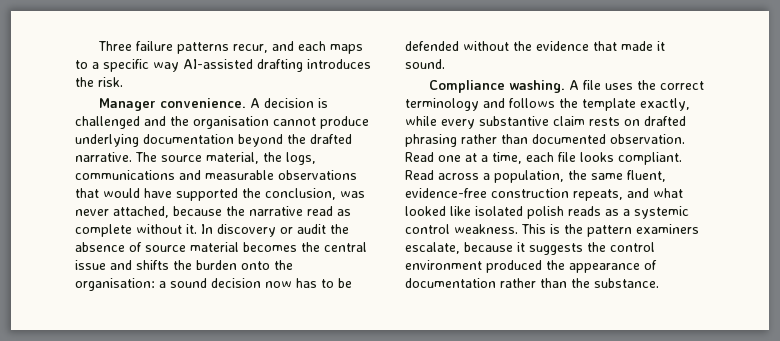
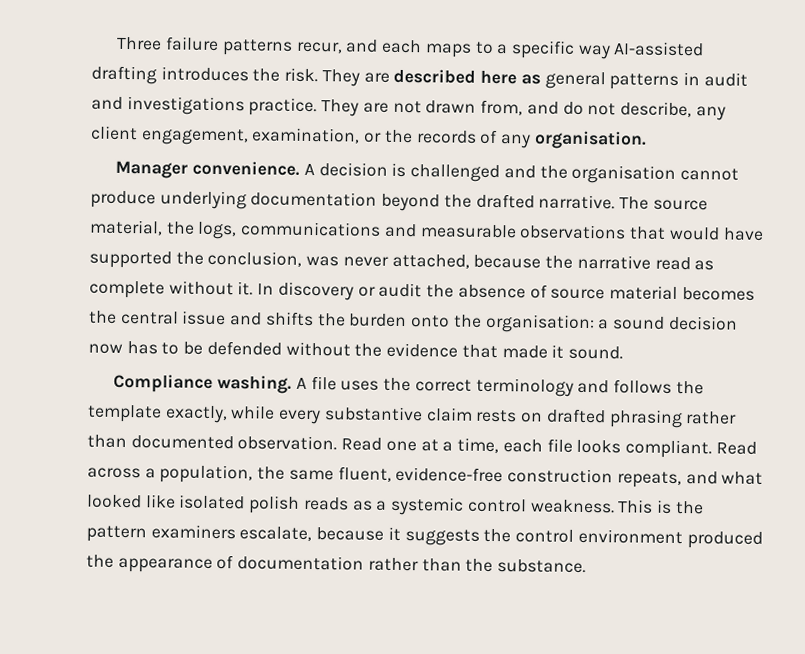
(123, 82) none -> [321,68,748,90] [91,95,726,121] [91,125,647,150] They are described here as general patterns in audit and investigations practice. They are not drawn from, and do not describe, any client engagement, examination, or the records of any organisation.

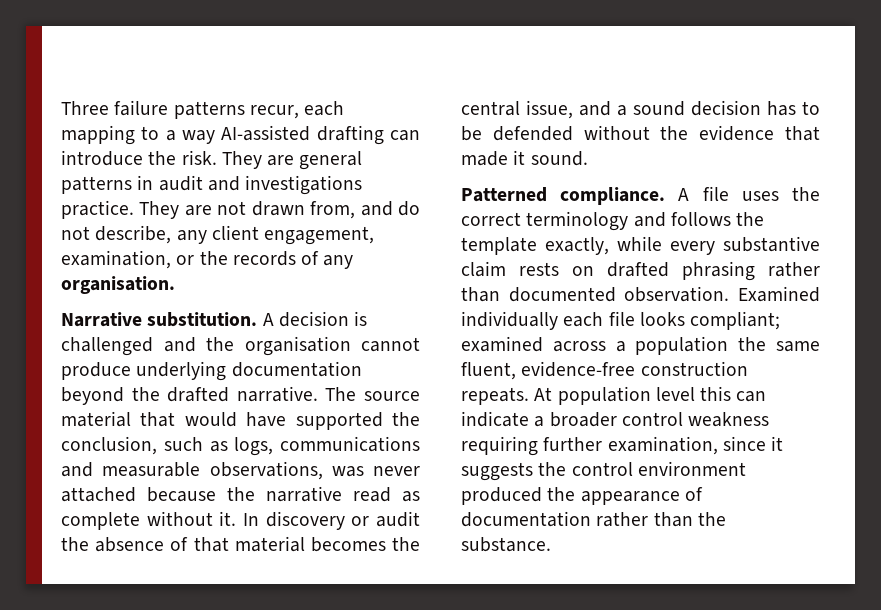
[345,39,472,58] and each maps -> [304,101,345,116] [61,125,135,145] each mapping
[510,40,575,59] specific -> (176, 135) none
[160,66,249,82] introduces -> [389,130,420,141] [61,150,143,166] can introduce
[393,68,541,85] described here as -> (295, 160) none
[115,160,301,179] Manager convenience. -> [61,312,258,327] Narrative substitution.
[89,219,627,240] material, the logs, communications and measurable observations -> [61,411,131,427] material
(303, 258) none -> [163,436,420,456] [61,461,323,480] such as logs, communications and measurable observations,
[391,253,470,269] attached, -> [61,487,136,502] attached
[550,288,606,300] source -> [193,537,229,552] that
[182,310,595,334] issue and shifts the burden onto the organisation: -> [526,100,611,119] issue, and
[88,343,123,354] now -> (761, 108) none
[113,373,293,394] Compliance washing. -> [461,187,666,205] Patterned compliance.
[341,437,500,454] Read one at a time, -> [738,286,820,302] [461,311,558,330] Examined individually
[624,439,757,459] compliant. Read -> [690,311,781,330] [461,336,543,352] compliant; examined
[159,464,254,484] population, -> [635,336,729,355] population
[616,471,764,489] [87,494,704,516] [86,524,385,543] repeats, and what looked like isolated polish reads as a systemic control weakness. This is the pattern examiners escalate, because -> [461,386,767,405] [461,411,770,427] [461,436,766,456] repeats. At population level this can indicate a broader control weakness requiring further examination, since

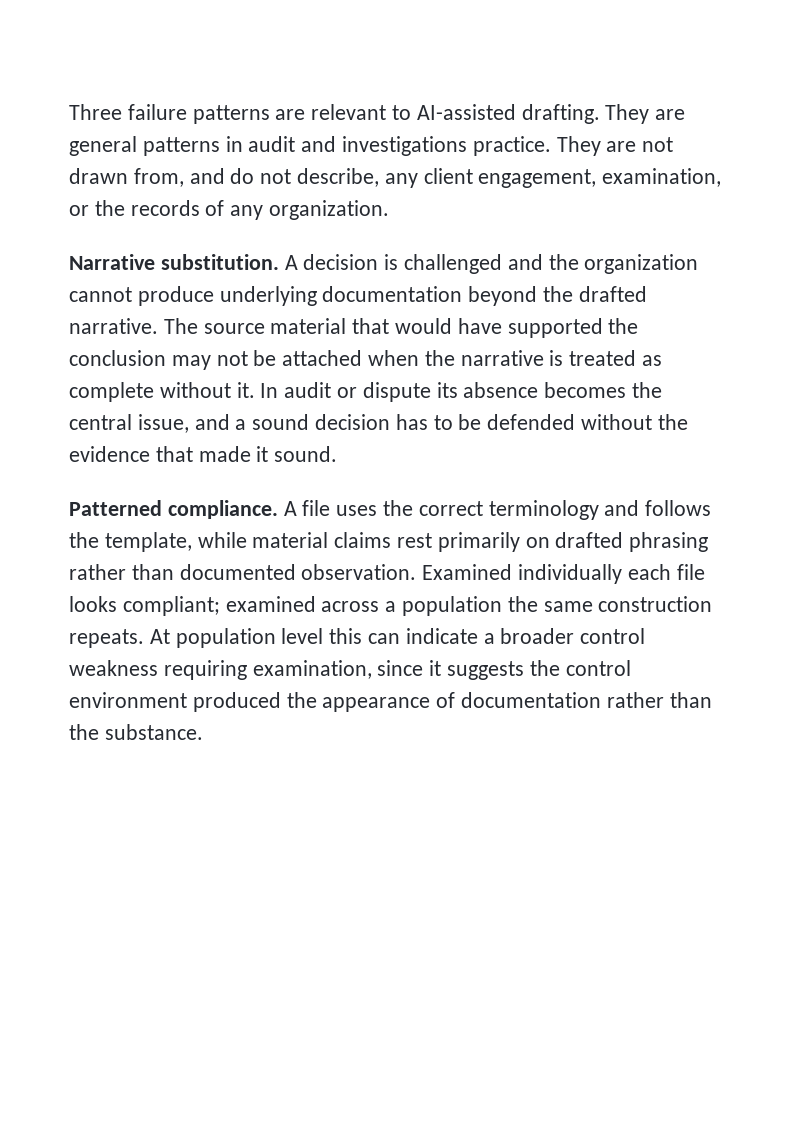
[249,101,345,119] [61,125,420,145] [61,150,217,166] recur, each mapping to a way AI-assisted drafting can introduce the risk. -> [275,104,600,124] are relevant to AI-assisted drafting.
[61,276,175,294] organisation. -> [269,200,390,220] organization.
[244,336,351,356] organisation -> [584,254,699,274] organization
[61,436,420,456] [61,461,420,480] [61,486,391,502] conclusion, such as logs, communications and measurable observations, was never attached because the narrative read -> [69,350,637,370] conclusion may not be attached when the narrative is treated
[265,511,420,530] [61,536,305,552] discovery or audit the absence of that material -> [284,382,539,402] audit or dispute its absence
[461,236,820,255] [461,261,559,277] template exactly, while every substantive claim rests -> [104,532,520,552] template, while material claims rest primarily
[461,361,636,380] fluent, evidence-free -> (593, 606) none
[543,437,603,451] further -> (247, 670) none

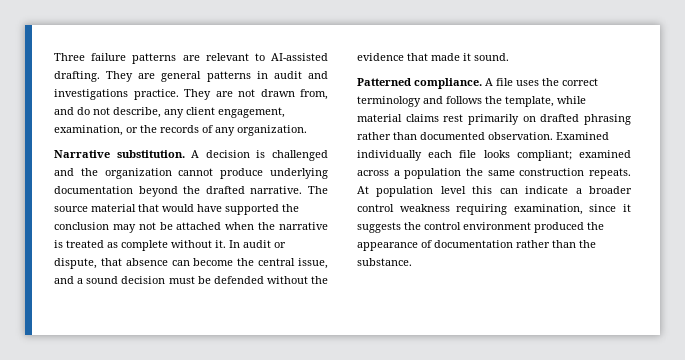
[362,382,627,402] dispute its absence becomes -> [54,258,234,269] dispute, that absence can become
[395,414,453,430] has to -> [168,276,195,284] must

